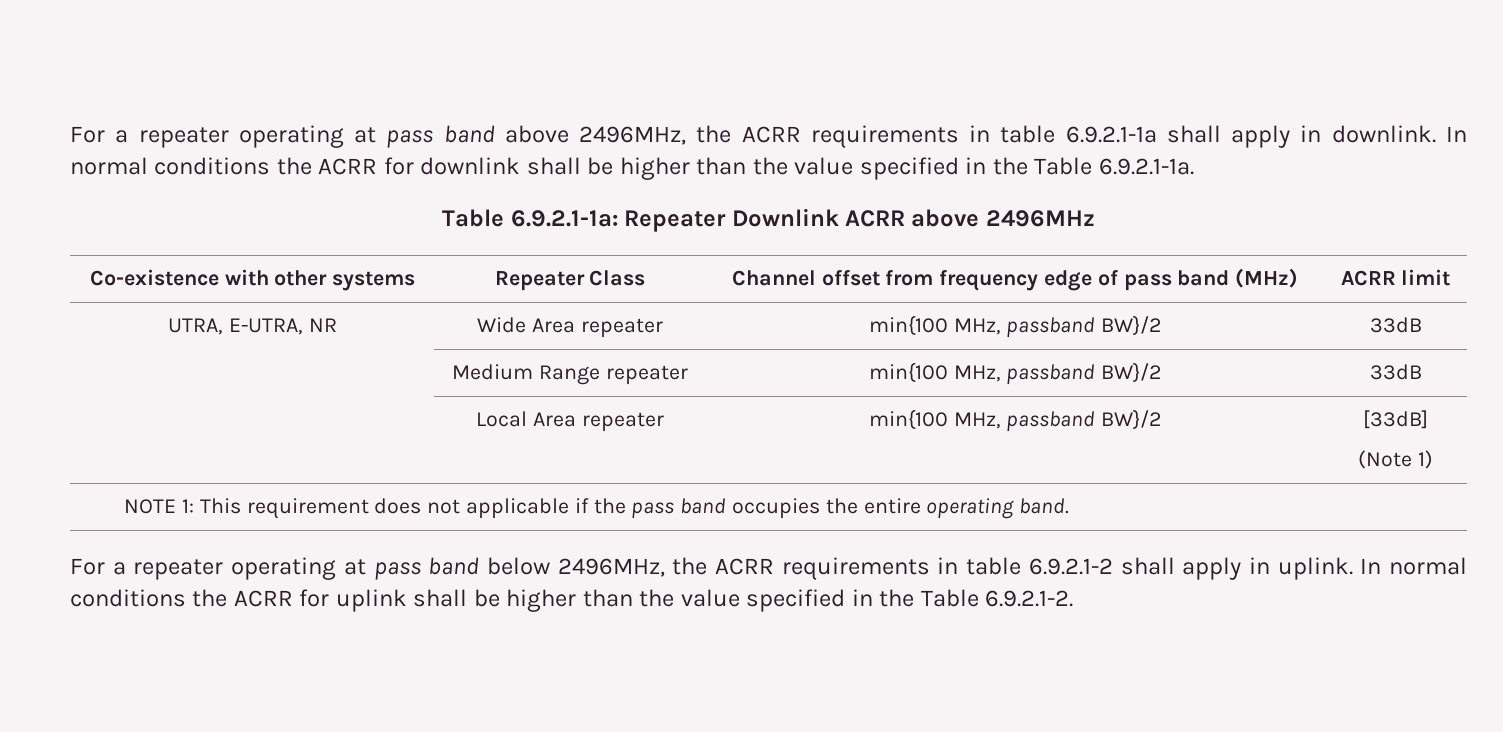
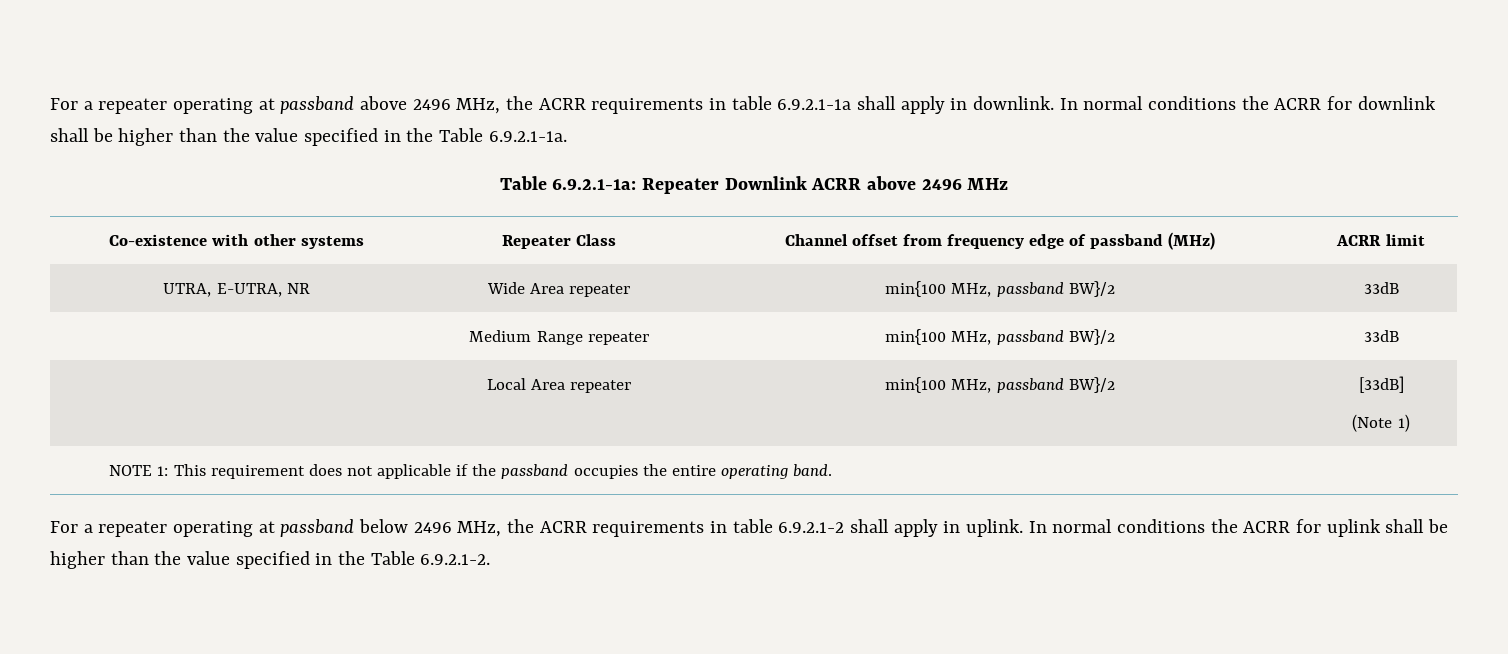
[70,125,687,148] For a repeater operating at pass band above 2496MHz, -> [50,96,501,114] For a repeater operating at passband above 2496 MHz,
[985,210,1095,227] 2496MHz -> [921,178,1009,190] 2496 MHz
[1123,270,1230,291] pass band -> [1090,234,1164,249] passband
[631,498,727,519] pass band -> [501,464,569,479] passband
[373,557,665,580] pass band below 2496MHz, -> [280,519,502,537] passband below 2496 MHz,

